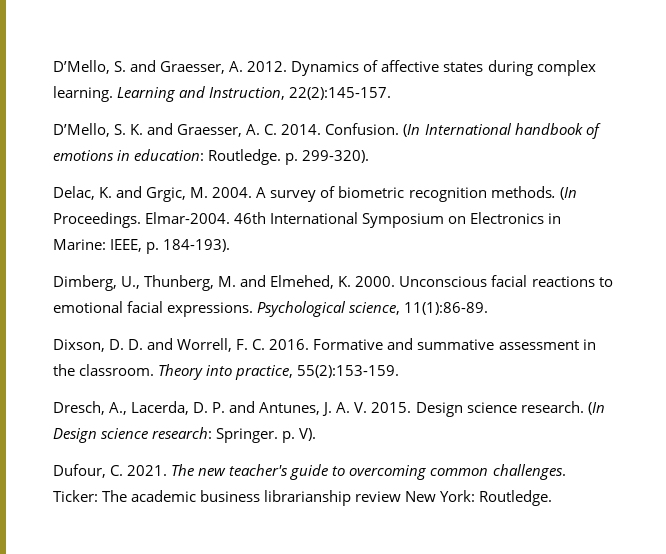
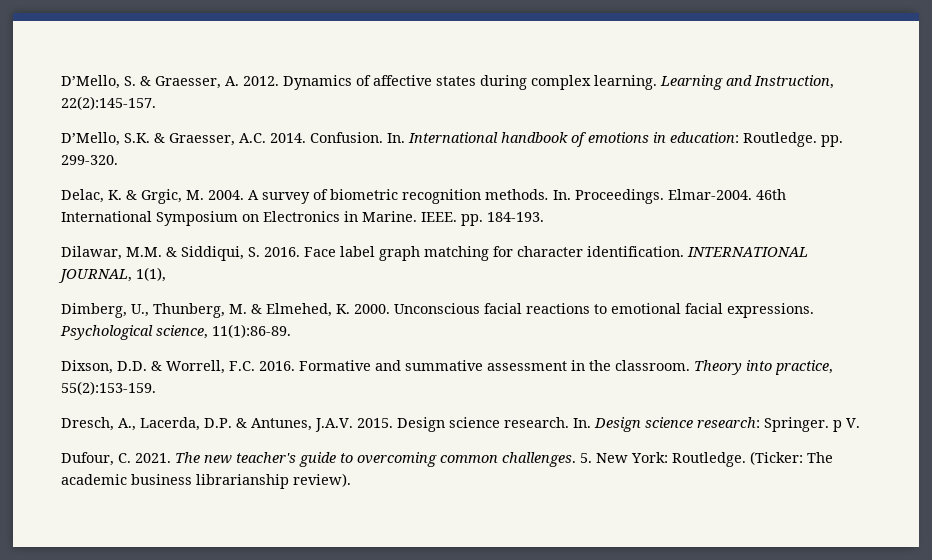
[53,60,157,74] D’Mello, S. and -> [61,75,151,89] D’Mello, S. &
[114,123,278,137] S. K. and Graesser, A. C. -> [124,133,266,146] S.K. & Graesser, A.C.
[403,124,421,137] (In -> [387,133,405,143] In.
[285,150,370,165] p. 299-320). -> [821,135,843,147] [61,155,118,165] pp. 299-320.
[116,186,143,198] and -> [126,190,137,200] &
[559,187,577,200] (In -> [553,190,571,200] In.
[53,239,231,254] Marine: IEEE, p. 184-193). -> [362,211,544,226] [61,246,808,261] [58,267,166,283] Marine. IEEE. pp. 184-193. // Dilawar, M.M. & Siddiqui, S. 2016. Face label graph matching for character identification. INTERNATIONAL JOURNAL, 1(1),
[240,275,267,287] and -> [251,304,262,314] &
[109,338,266,352] D. D. and Worrell, F. C. -> [117,360,255,374] D.D. & Worrell, F.C.
[193,401,368,416] D. P. and Antunes, J. A. V. -> [204,418,353,432] D.P. & Antunes, J.A.V.
[587,402,605,415] (In -> [573,418,591,428] In.
[282,428,317,443] p. V). -> [833,418,860,432] p V.
[53,490,553,506] Ticker: The academic business librarianship review New York: Routledge. -> [580,451,833,467] [61,473,351,489] 5. New York: Routledge. (Ticker: The academic business librarianship review).

